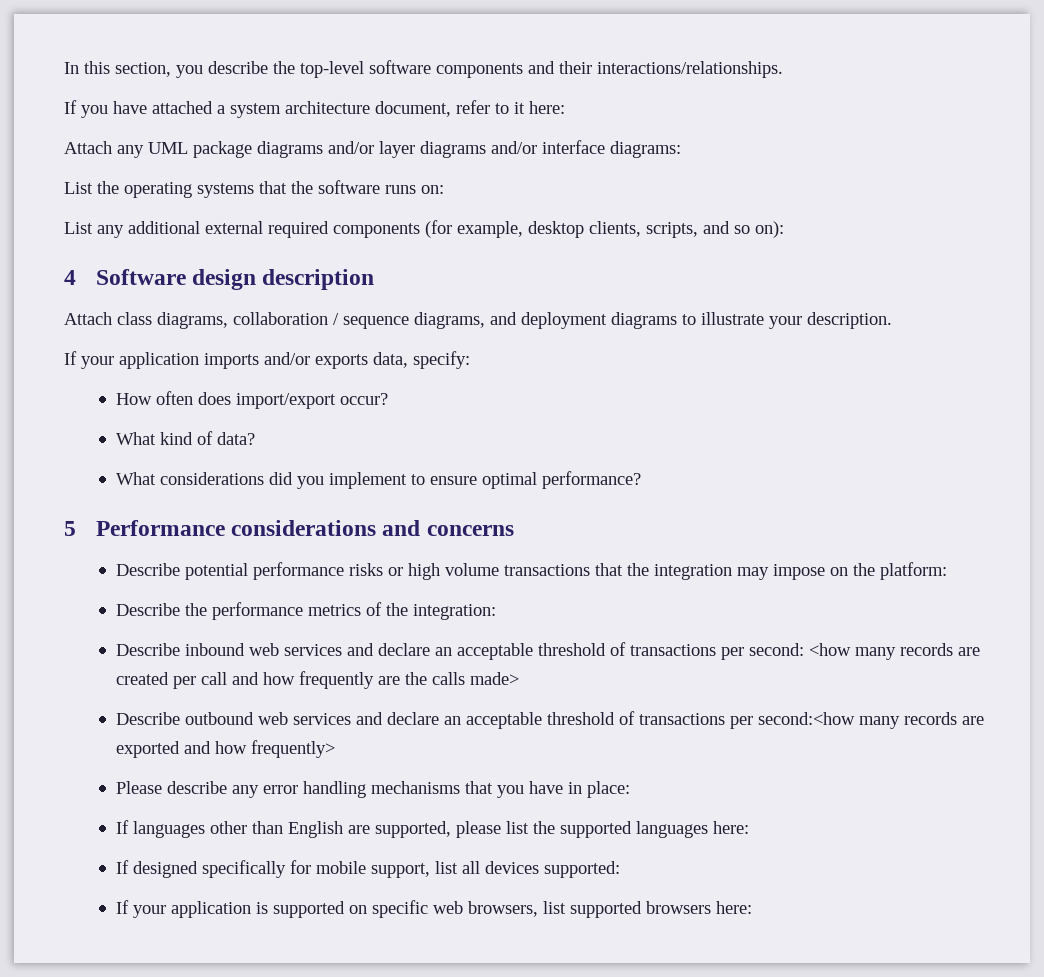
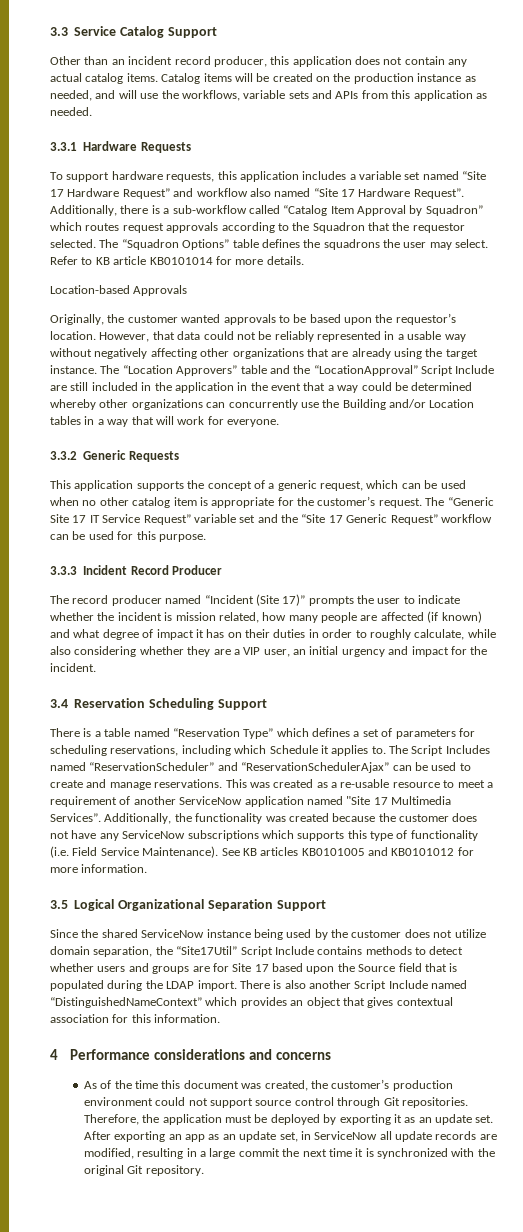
[64,60,783,78] [64,100,565,118] [64,140,681,158] [64,180,444,198] [64,220,784,238] [64,269,375,290] [64,312,892,329] [64,351,470,369] [115,391,388,409] [115,431,255,445] [115,471,641,489] [64,520,514,536] [115,562,947,580] [115,602,496,620] [115,642,980,660] [115,671,519,689] [115,711,984,729] [115,740,335,758] [115,781,630,798] [115,820,749,838] [115,860,620,878] [115,900,752,918] In this section, you describe the top-level software components and their interactions/relationships. // If you have attached a system architecture document, refer to it here: // Attach any UML package diagrams and/or layer diagrams and/or interface diagrams: // List the operating systems that the software runs on: // List any additional external required components (for example, desktop clients, scripts, and so on): // 4 Software design description // Attach class diagrams, collaboration / sequence diagrams, and deployment diagrams to illustrate your description. // If your application imports and/or exports data, specify: // How often does import/export occur? // What kind of data? // What considerations did you implement to ensure optimal performance? // 5 Performance considerations and concerns // Describe potential performance risks or high volume transactions that the integration may impose on the platform: // Describe the performance metrics of the integration: // Describe inbound web services and declare an acceptable threshold of transactions per second: <how many records are created per call and how frequently are the calls made> // Describe outbound web services and declare an acceptable threshold of transactions per second:<how many records are exported and how frequently> // Please describe any error handling mechanisms that you have in place: // If languages other than English are supported, please list the supported languages here: // If designed specifically for mobile support, list all devices supported: // If your application is supported on specific web browsers, list supported browsers here: -> [50,26,217,38] [50,56,468,67] [50,73,476,84] [50,90,487,101] [50,107,92,116] [50,141,191,153] [50,171,487,182] [50,188,464,199] [50,205,483,216] [50,222,465,233] [50,239,489,250] [50,256,304,265] [50,285,188,296] [50,313,456,325] [50,331,466,342] [50,348,478,359] [50,365,495,376] [50,382,473,393] [50,399,475,410] [50,416,279,427] [50,450,179,462] [50,480,466,491] [50,496,494,508] [50,514,492,525] [50,531,206,542] [50,565,223,575] [50,594,461,606] [50,611,482,623] [50,629,496,640] [50,646,488,657] [50,663,96,672] [50,698,267,710] [50,728,475,739] [50,745,490,756] [50,762,471,773] [50,779,493,790] [50,796,451,807] [50,813,478,824] [50,830,478,841] [50,846,474,858] [50,864,148,873] [50,899,326,911] [50,929,486,940] [50,946,464,957] [50,963,458,974] [50,980,468,991] [50,997,453,1008] [50,1014,221,1023] [50,1049,331,1060] [83,1079,453,1091] [83,1097,468,1108] [83,1114,494,1125] [83,1131,497,1142] [83,1148,495,1159] [83,1165,204,1176] 3.3 Service Catalog Support // Other than an incident record producer, this application does not contain any actual catalog items. Catalog items will be created on the production instance as needed, and will use the workflows, variable sets and APIs from this application as needed. // 3.3.1 Hardware Requests // To support hardware requests, this application includes a variable set named “Site 17 Hardware Request” and workflow also named “Site 17 Hardware Request”. Additionally, there is a sub-workflow called “Catalog Item Approval by Squadron” which routes request approvals according to the Squadron that the requestor selected. The “Squadron Options” table defines the squadrons the user may select. Refer to KB article KB0101014 for more details. // Location-based Approvals // Originally, the customer wanted approvals to be based upon the requestor’s location. However, that data could not be reliably represented in a usable way without negatively affecting other organizations that are already using the target instance. The “Location Approvers” table and the “LocationApproval” Script Include are still included in the application in the event that a way could be determined whereby other organizations can concurrently use the Building and/or Location tables in a way that will work for everyone. // 3.3.2 Generic Requests // This application supports the concept of a generic request, which can be used when no other catalog item is appropriate for the customer’s request. The “Generic Site 17 IT Service Request” variable set and the “Site 17 Generic Request” workflow can be used for this purpose. // 3.3.3 Incident Record Producer // The record producer named “Incident (Site 17)” prompts the user to indicate whether the incident is mission related, how many people are affected (if known) and what degree of impact it has on their duties in order to roughly calculate, while also considering whether they are a VIP user, an initial urgency and impact for the incident. // 3.4 Reservation Scheduling Support // There is a table named “Reservation Type” which defines a set of parameters for scheduling reservations, including which Schedule it applies to. The Script Includes named “ReservationScheduler” and “ReservationSchedulerAjax” can be used to create and manage reservations. This was created as a re-usable resource to meet a requirement of another ServiceNow application named "Site 17 Multimedia Services”. Additionally, the functionality was created because the customer does not have any ServiceNow subscriptions which supports this type of functionality (i.e. Field Service Maintenance). See KB articles KB0101005 and KB0101012 for more information. // 3.5 Logical Organizational Separation Support // Since the shared ServiceNow instance being used by the customer does not utilize domain separation, the “Site17Util” Script Include contains methods to detect whether users and groups are for Site 17 based upon the Source field that is populated during the LDAP import. There is also another Script Include named “DistinguishedNameContext” which provides an object that gives contextual association for this information. // 4 Performance considerations and concerns // As of the time this document was created, the customer’s production environment could not support source control through Git repositories. Therefore, the application must be deployed by exporting it as an update set. After exporting an app as an update set, in ServiceNow all update records are modified, resulting in a large commit the next time it is synchronized with the original Git repository.

